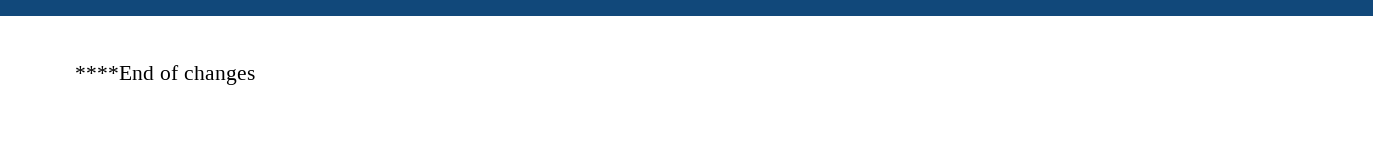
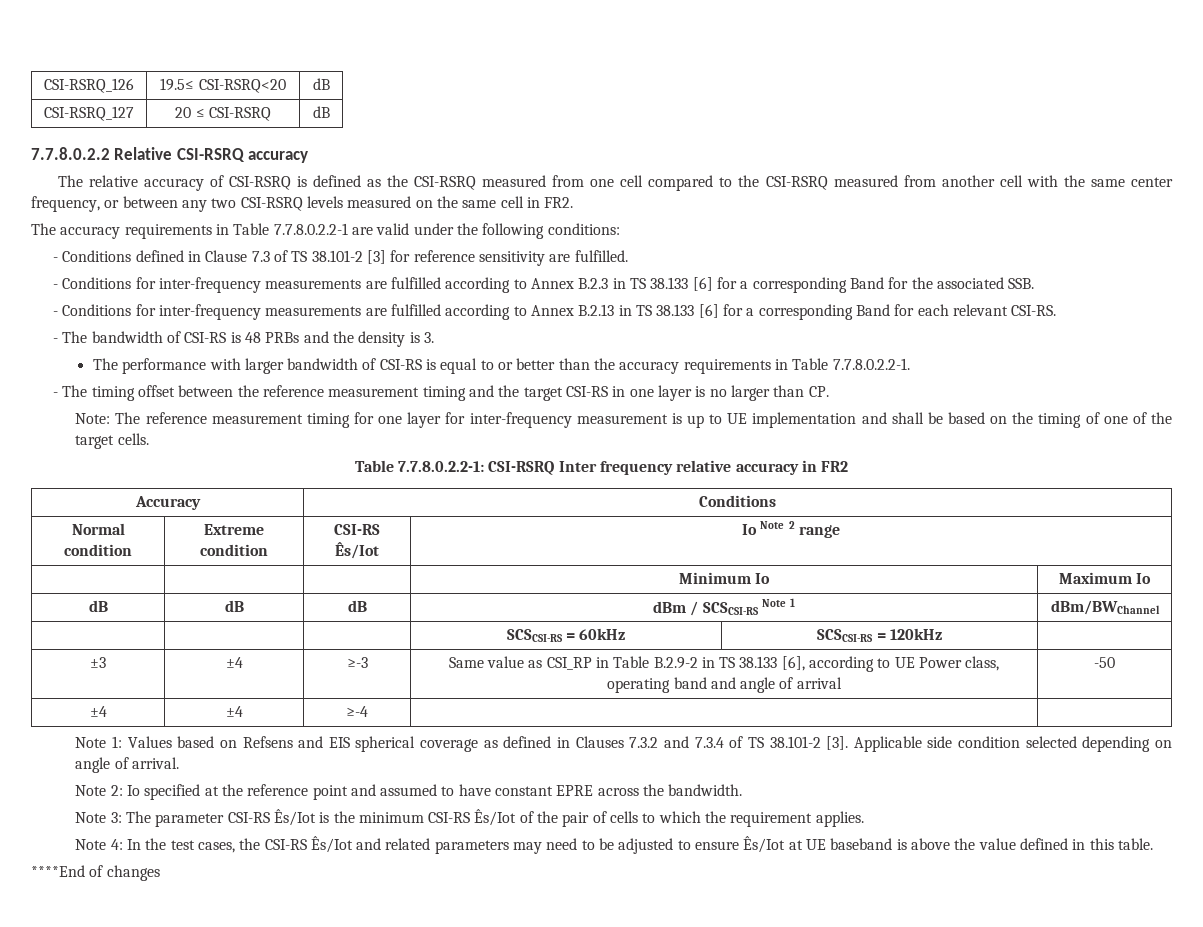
(75, 73) none -> [44,78,134,93] [160,78,286,93] [312,78,330,90] [44,106,134,121] [175,107,271,121] [312,106,330,118] [31,147,309,163] [57,175,1173,191] [31,196,574,212] [31,223,620,239] [53,250,628,266] [53,277,1035,293] [53,304,1057,320] [53,331,434,347] [92,358,910,374] [53,385,829,401] [75,412,1172,428] [75,433,149,449] [354,460,849,475] [134,496,201,510] [698,495,776,507] [71,523,125,535] [64,544,132,556] [204,524,264,535] [200,544,268,556] [334,524,380,535] [335,542,379,559] [742,521,840,538] [678,572,771,584] [1058,572,1152,584] [88,600,108,612] [224,600,244,612] [347,600,367,612] [652,598,796,616] [1050,600,1160,615] [506,628,626,642] [817,628,942,642] [90,657,106,668] [225,657,243,668] [346,657,368,668] [448,656,1000,672] [607,677,842,693] [1094,657,1115,668] [89,706,107,717] [225,706,243,717] [346,706,368,717] [75,736,1172,752] [75,757,179,773] [75,784,743,800] [75,809,864,827] [75,836,1153,854] CSI-RSRQ_126 | 19.5≤ CSI-RSRQ<20 | dB // CSI-RSRQ_127 | 20 ≤ CSI-RSRQ | dB // 7.7.8.0.2.2 Relative CSI-RSRQ accuracy // The relative accuracy of CSI-RSRQ is defined as the CSI-RSRQ measured from one cell compared to the CSI-RSRQ measured from another cell with the same center frequency, or between any two CSI-RSRQ levels measured on the same cell in FR2. // The accuracy requirements in Table 7.7.8.0.2.2-1 are valid under the following conditions: // - Conditions defined in Clause 7.3 of TS 38.101-2 [3] for reference sensitivity are fulfilled. // - Conditions for inter-frequency measurements are fulfilled according to Annex B.2.3 in TS 38.133 [6] for a corresponding Band for the associated SSB. // - Conditions for inter-frequency measurements are fulfilled according to Annex B.2.13 in TS 38.133 [6] for a corresponding Band for each relevant CSI-RS. // - The bandwidth of CSI-RS is 48 PRBs and the density is 3. // The performance with larger bandwidth of CSI-RS is equal to or better than the accuracy requirements in Table 7.7.8.0.2.2-1. // - The timing offset between the reference measurement timing and the target CSI-RS in one layer is no larger than CP. // Note: The reference measurement timing for one layer for inter-frequency measurement is up to UE implementation and shall be based on the timing of one of the target cells. // Table 7.7.8.0.2.2-1: CSI-RSRQ Inter frequency relative accuracy in FR2 // Accuracy | Conditions // Normal condition | Extreme condition | CSI-RS Ês/Iot | Io Note 2 range // | | | Minimum Io | Maximum Io // dB | dB | dB | dBm / SCSCSI-RS Note 1 | dBm/BWChannel // | | | SCSCSI-RS = 60kHz | SCSCSI-RS = 120kHz | // ±3 | ±4 | ≥-3 | Same value as CSI_RP in Table B.2.9-2 in TS 38.133 [6], according to UE Power class, operating band and angle of arrival | -50 // ±4 | ±4 | ≥-4 | | // Note 1: Values based on Refsens and EIS spherical coverage as defined in Clauses 7.3.2 and 7.3.4 of TS 38.101-2 [3]. Applicable side condition selected depending on angle of arrival. // Note 2: Io specified at the reference point and assumed to have constant EPRE across the bandwidth. // Note 3: The parameter CSI-RS Ês/Iot is the minimum CSI-RS Ês/Iot of the pair of cells to which the requirement applies. // Note 4: In the test cases, the CSI-RS Ês/Iot and related parameters may need to be adjusted to ensure Ês/Iot at UE baseband is above the value defined in this table. //

